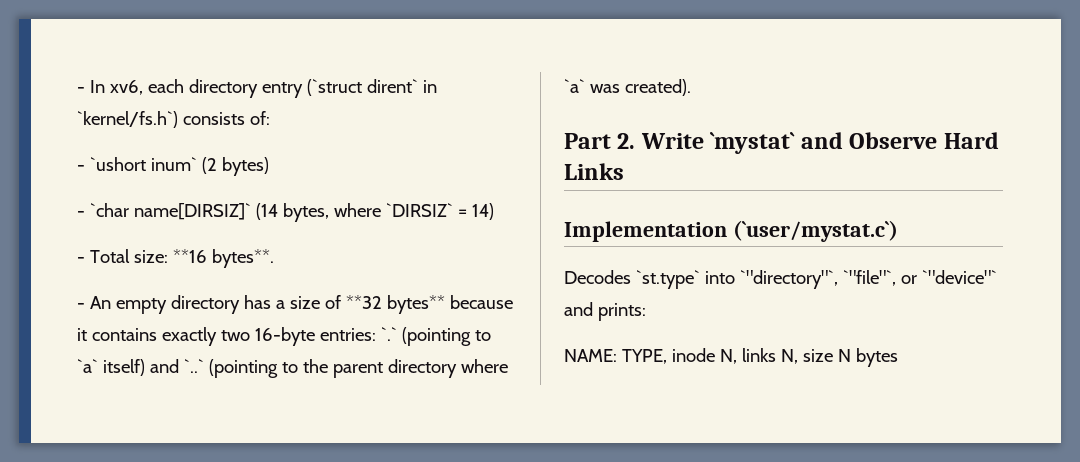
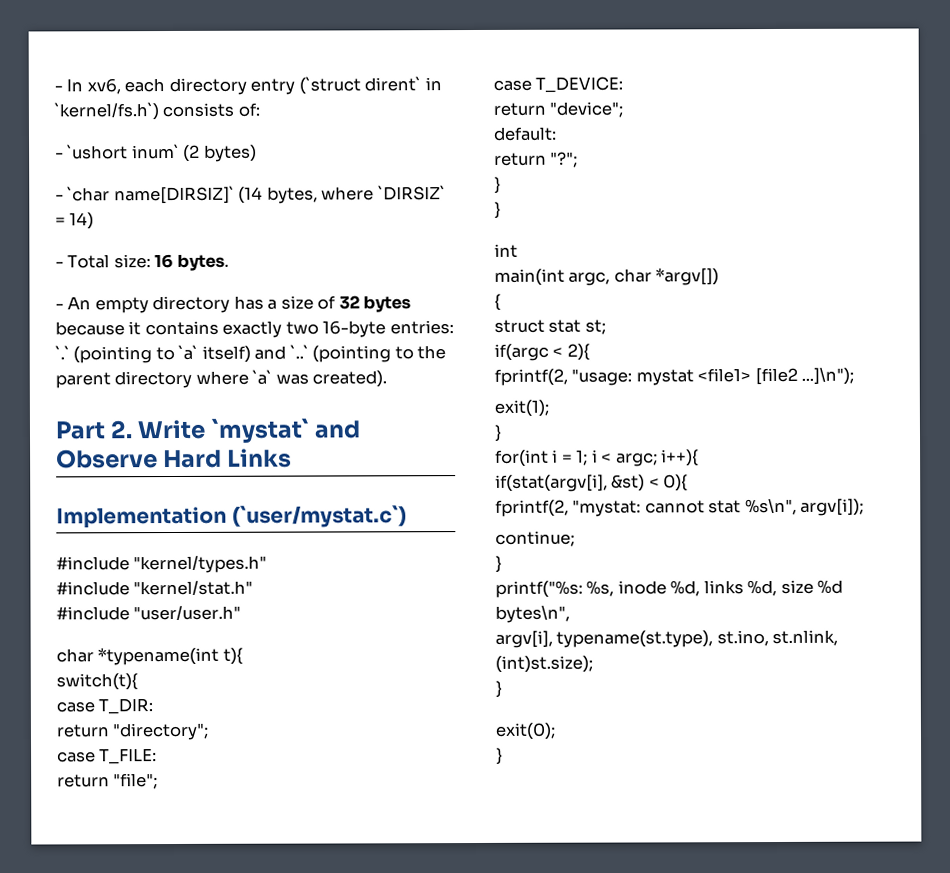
[172,249,274,268] **16 bytes**. -> [154,253,229,271] 16 bytes.
[345,295,445,314] **32 bytes** -> [338,295,412,313] 32 bytes
[564,270,997,289] [564,302,646,321] [564,348,898,367] Decodes `st.type` into `"directory"`, `"file"`, or `"device"` and prints: // NAME: TYPE, inode N, links N, size N bytes -> [56,555,268,574] [56,580,254,596] [56,605,242,621] [56,647,243,666] [56,673,138,691] [56,698,154,715] [56,722,210,741] [57,748,158,765] [57,773,159,790] [493,76,624,93] [493,101,624,118] [493,126,557,141] [494,151,579,168] [494,176,501,194] [494,201,501,219] [494,243,518,258] [494,268,720,286] [494,293,501,311] [494,319,606,335] [494,343,590,361] [494,367,855,386] [494,399,549,417] [494,424,502,442] [495,449,700,467] [495,474,689,492] [495,498,865,517] [495,530,575,547] [495,555,502,573] [495,579,844,598] [495,605,570,623] [495,629,839,648] [495,655,593,673] [495,680,502,698] [495,722,556,740] [496,747,503,765] #include "kernel/types.h" // #include "kernel/stat.h" // #include "user/user.h" // char *typename(int t){ // switch(t){ // case T_DIR: // return "directory"; // case T_FILE: // return "file"; // case T_DEVICE: // return "device"; // default: // return "?"; // } // } // int // main(int argc, char *argv[]) // { // struct stat st; // if(argc < 2){ // fprintf(2, "usage: mystat <file1> [file2 ...]\n"); // exit(1); // } // for(int i = 1; i < argc; i++){ // if(stat(argv[i], &st) < 0){ // fprintf(2, "mystat: cannot stat %s\n", argv[i]); // continue; // } // printf("%s: %s, inode %d, links %d, size %d bytes\n", // argv[i], typename(st.type), st.ino, st.nlink, (int)st.size); // } // exit(0); // }

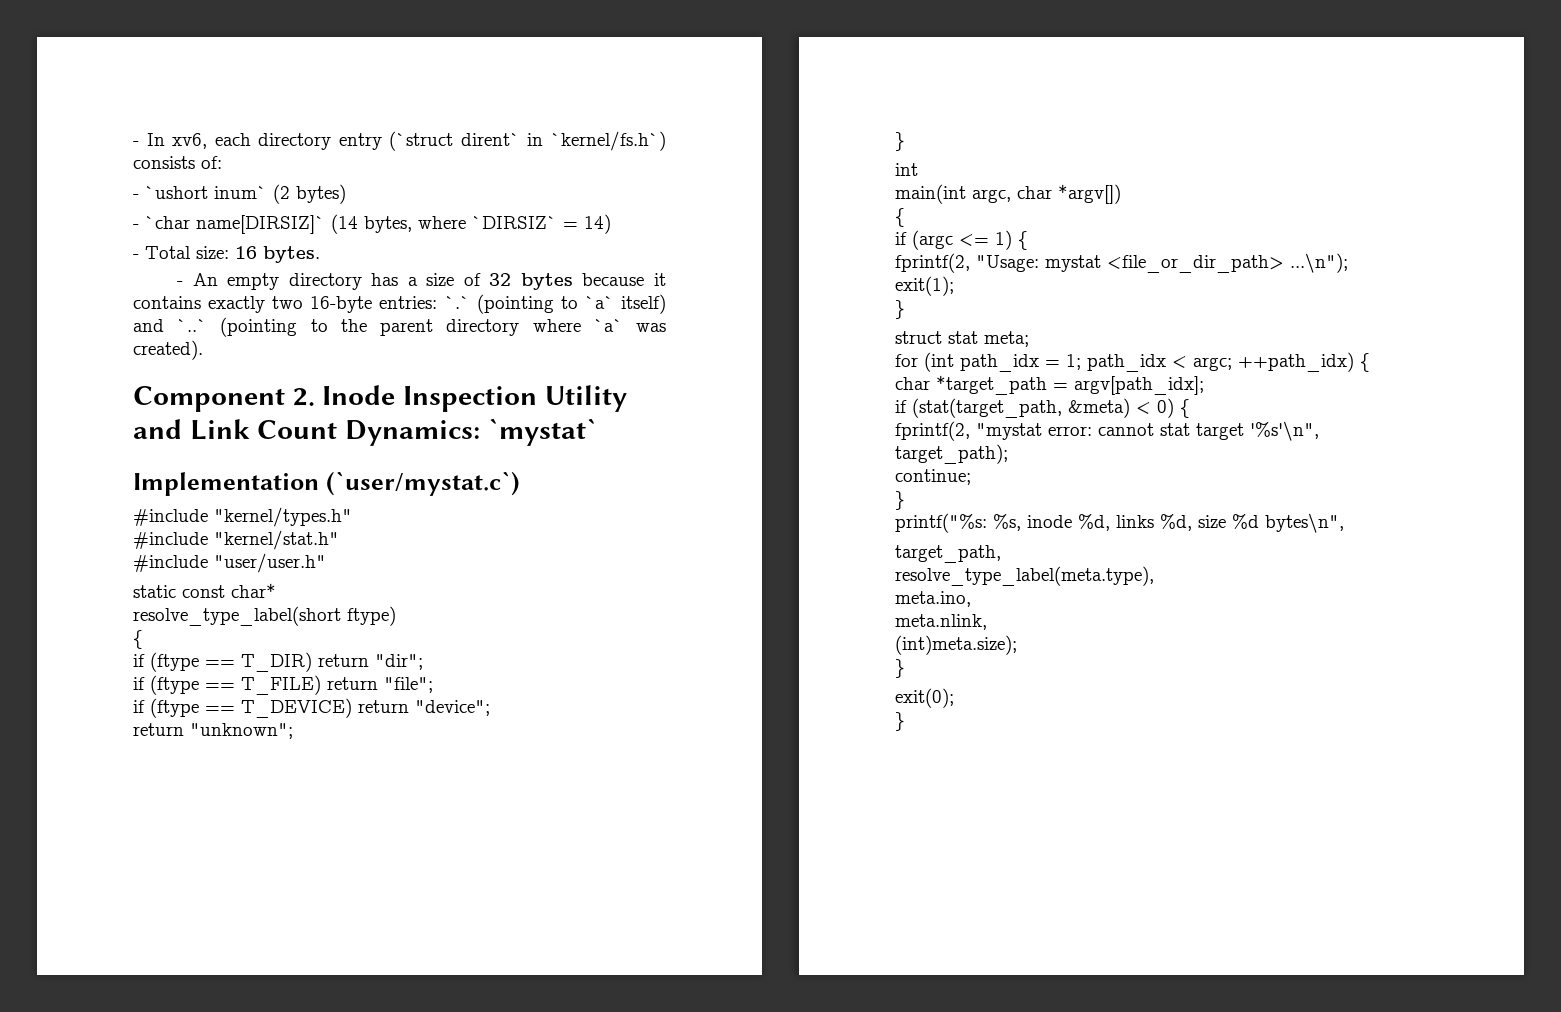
[55,418,361,443] [56,448,293,469] Part 2. Write `mystat` and Observe Hard Links -> [133,385,627,412] [133,418,597,446] Component 2. Inode Inspection Utility and Link Count Dynamics: `mystat`
[56,647,243,666] [56,673,138,691] [56,698,154,715] [56,722,210,741] [57,748,158,765] [57,773,159,790] [493,76,624,93] char *typename(int t){ // switch(t){ // case T_DIR: // return "directory"; // case T_FILE: // return "file"; // case T_DEVICE: // -> [133,583,276,598] [133,606,396,626] [133,630,143,649] [133,652,423,672] [133,675,433,695] [133,698,352,718] static const char* // resolve_type_label(short ftype) // { // if (ftype == T_DIR) return "dir"; // if (ftype == T_FILE) return "file"; // if (ftype == T_DEVICE)
[493,126,557,141] [494,151,579,168] [494,176,501,194] // default: // return "?"; // } -> [133,723,293,739] // return "unknown";
[494,319,606,335] [494,343,590,361] [494,367,855,386] [494,399,549,417] [494,424,502,442] [495,449,559,467] struct stat st; // if(argc < 2){ // fprintf(2, "usage: mystat <file1> [file2 ...]\n"); // exit(1); // } // for(int i -> [895,230,1028,250] [895,253,1348,273] [895,276,954,296] [895,300,905,319] [895,331,1029,347] [895,352,1039,372] if (argc <= 1) { // fprintf(2, "Usage: mystat <file_or_dir_path> ...\n"); // exit(1); // } // struct stat meta; // for (int path_idx
[591,449,598,463] i -> [1087,354,1166,372] path_idx
[661,449,700,467] [495,474,689,492] [495,498,865,517] i++){ // if(stat(argv[i], &st) < 0){ // fprintf(2, "mystat: cannot stat %s\n", argv[i]); -> [1238,352,1370,372] [895,375,1204,395] [895,398,1190,418] [895,421,1319,441] [895,444,1008,464] ++path_idx) { // char *target_path = argv[path_idx]; // if (stat(target_path, &meta) < 0) { // fprintf(2, "mystat error: cannot stat target '%s'\n", target_path);
[495,629,839,648] [495,655,593,673] argv[i], typename(st.type), st.ino, st.nlink, (int)st.size); -> [895,545,1001,563] [895,566,1154,586] [895,591,971,607] [895,614,987,630] [895,635,1017,655] target_path, // resolve_type_label(meta.type), // meta.ino, // meta.nlink, // (int)meta.size);

